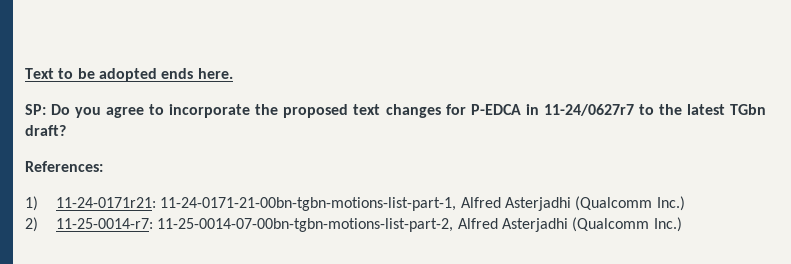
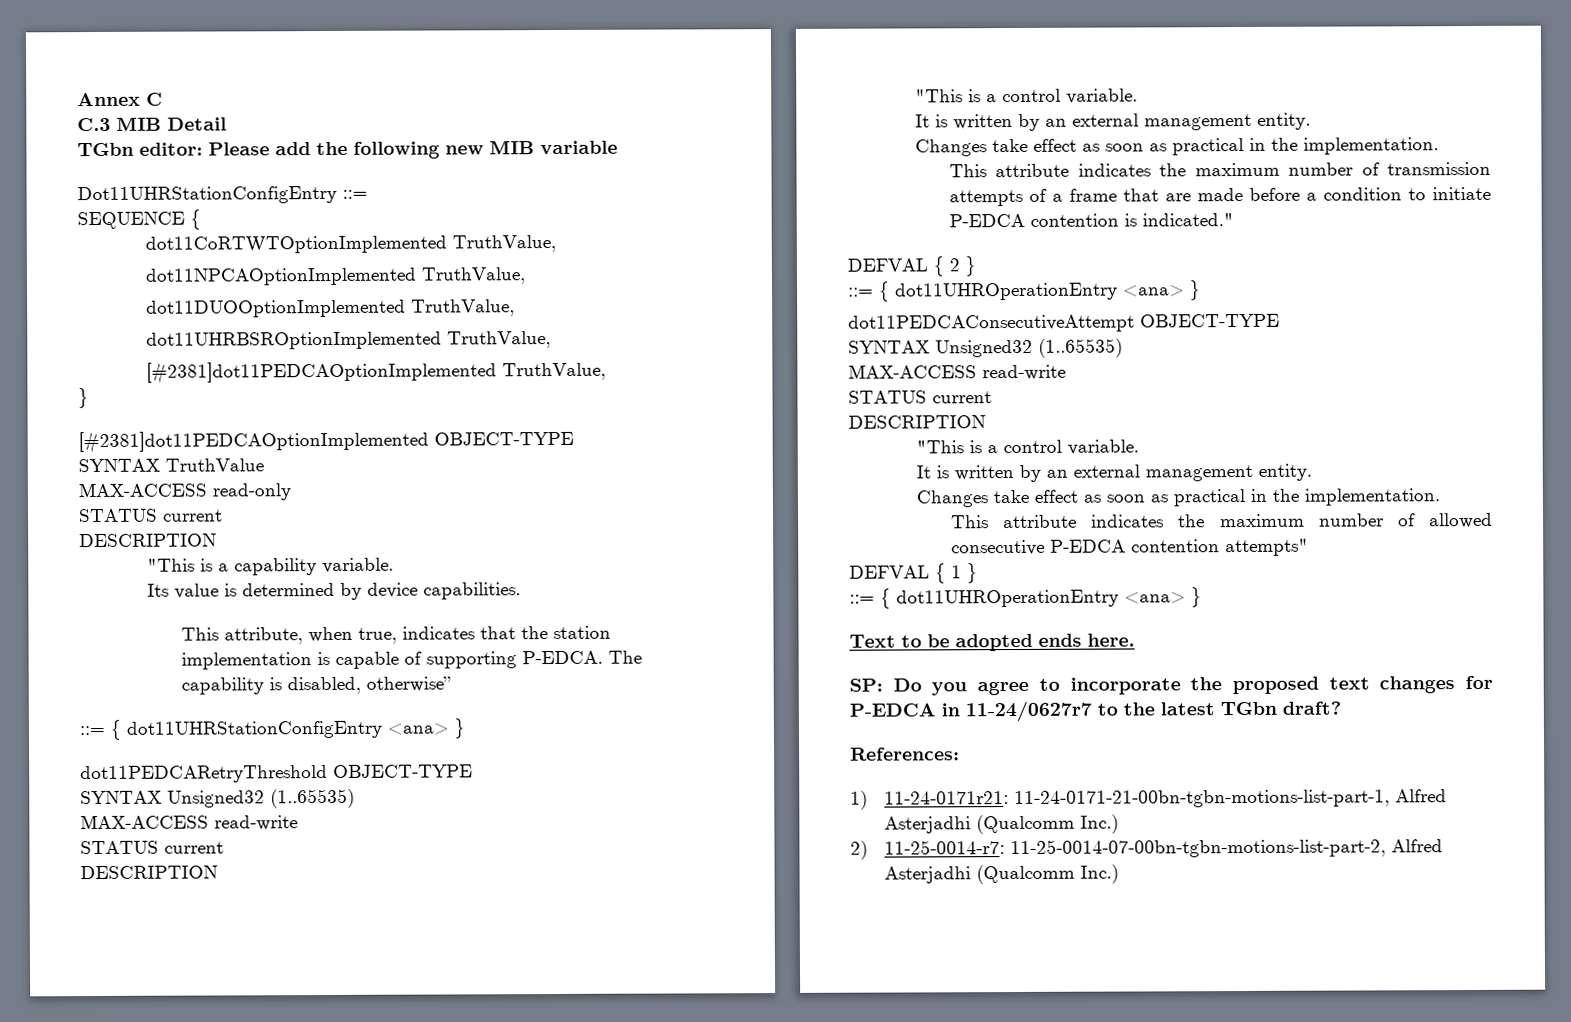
(25, 73) none -> [77,92,163,107] [77,116,227,132] [77,140,618,159] [77,185,368,205] [77,209,201,230] [145,234,557,254] [145,267,527,286] [146,299,516,318] [146,331,552,350] [146,361,607,384] [78,388,89,409] [78,430,574,454] [78,458,264,473] [78,482,291,501] [78,508,223,523] [79,533,217,548] [147,557,395,576] [147,582,522,600] [181,625,612,645] [181,650,643,670] [181,676,452,695] [79,718,465,740] [80,764,473,784] [80,788,355,809] [80,814,298,831] [80,840,224,855] [80,865,218,880] [915,88,1139,104] [915,112,1312,131] [915,137,1440,157] [949,161,1491,178] [949,186,1491,207] [949,213,1235,228] [847,256,976,277] [848,280,1201,302] [848,313,1280,333] [848,338,1123,358] [848,364,1066,381] [848,390,992,404] [848,415,986,429] [916,439,1140,455] [916,463,1313,482] [916,488,1441,508] [951,512,1493,529] [951,538,1310,557] [849,563,978,584] [849,587,1202,609] Annex C // C.3 MIB Detail // TGbn editor: Please add the following new MIB variable // Dot11UHRStationConfigEntry ::= // SEQUENCE { // dot11CoRTWTOptionImplemented TruthValue, // dot11NPCAOptionImplemented TruthValue, // dot11DUOOptionImplemented TruthValue, // dot11UHRBSROptionImplemented TruthValue, // [#2381]dot11PEDCAOptionImplemented TruthValue, // } // [#2381]dot11PEDCAOptionImplemented OBJECT-TYPE // SYNTAX TruthValue // MAX-ACCESS read-only // STATUS current // DESCRIPTION // "This is a capability variable. // Its value is determined by device capabilities. // This attribute, when true, indicates that the station implementation is capable of supporting P-EDCA. The capability is disabled, otherwise” // ::= { dot11UHRStationConfigEntry <ana> } // dot11PEDCARetryThreshold OBJECT-TYPE // SYNTAX Unsigned32 (1..65535) // MAX-ACCESS read-write // STATUS current // DESCRIPTION // "This is a control variable. // It is written by an external management entity. // Changes take effect as soon as practical in the implementation. // This attribute indicates the maximum number of transmission attempts of a frame that are made before a condition to initiate P-EDCA contention is indicated." // DEFVAL { 2 } // ::= { dot11UHROperationEntry <ana> } // dot11PEDCAConsecutiveAttempt OBJECT-TYPE // SYNTAX Unsigned32 (1..65535) // MAX-ACCESS read-write // STATUS current // DESCRIPTION // "This is a control variable. // It is written by an external management entity. // Changes take effect as soon as practical in the implementation. // This attribute indicates the maximum number of allowed consecutive P-EDCA contention attempts" // DEFVAL { 1 } // ::= { dot11UHROperationEntry <ana> } //

